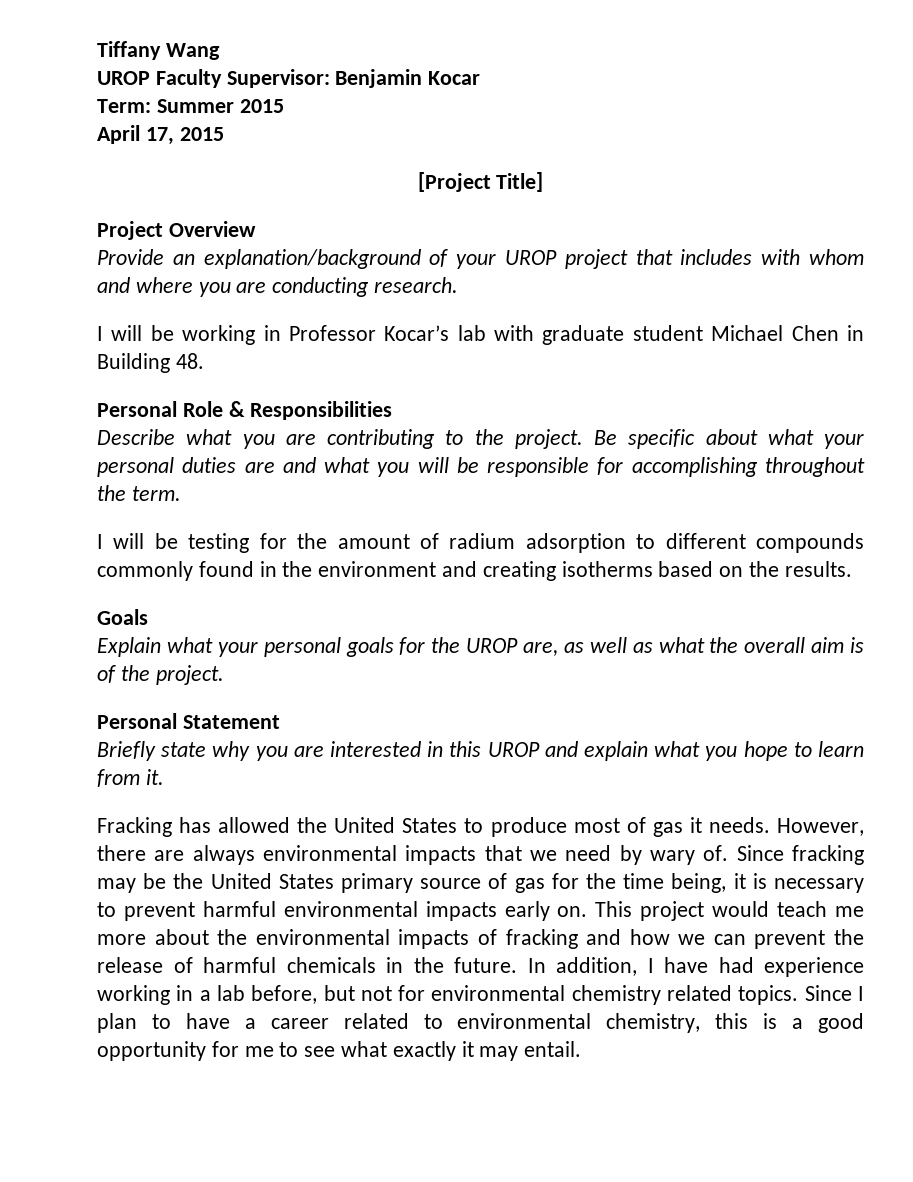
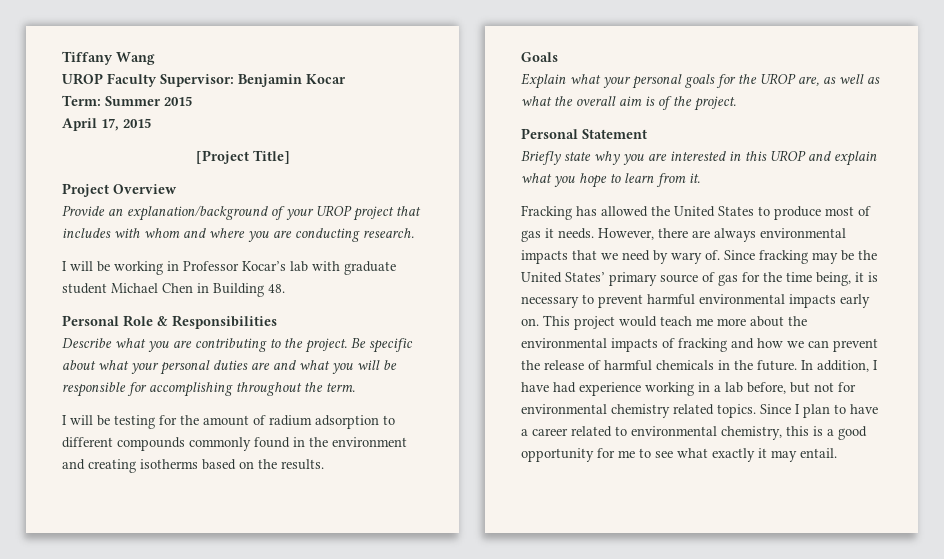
[278,874,334,889] States -> [565,272,605,282] States’

